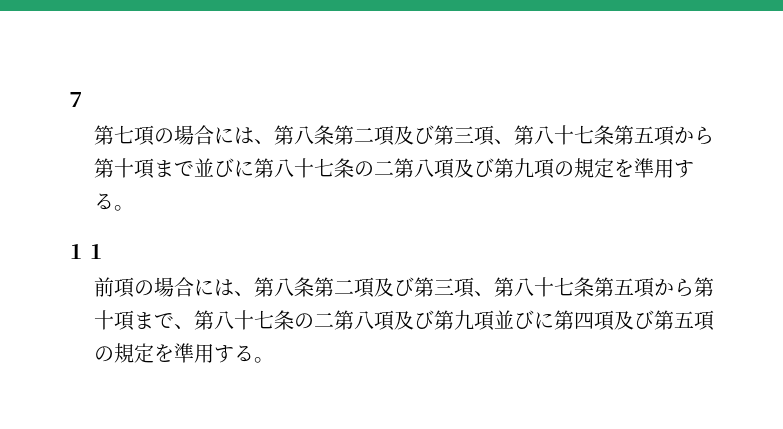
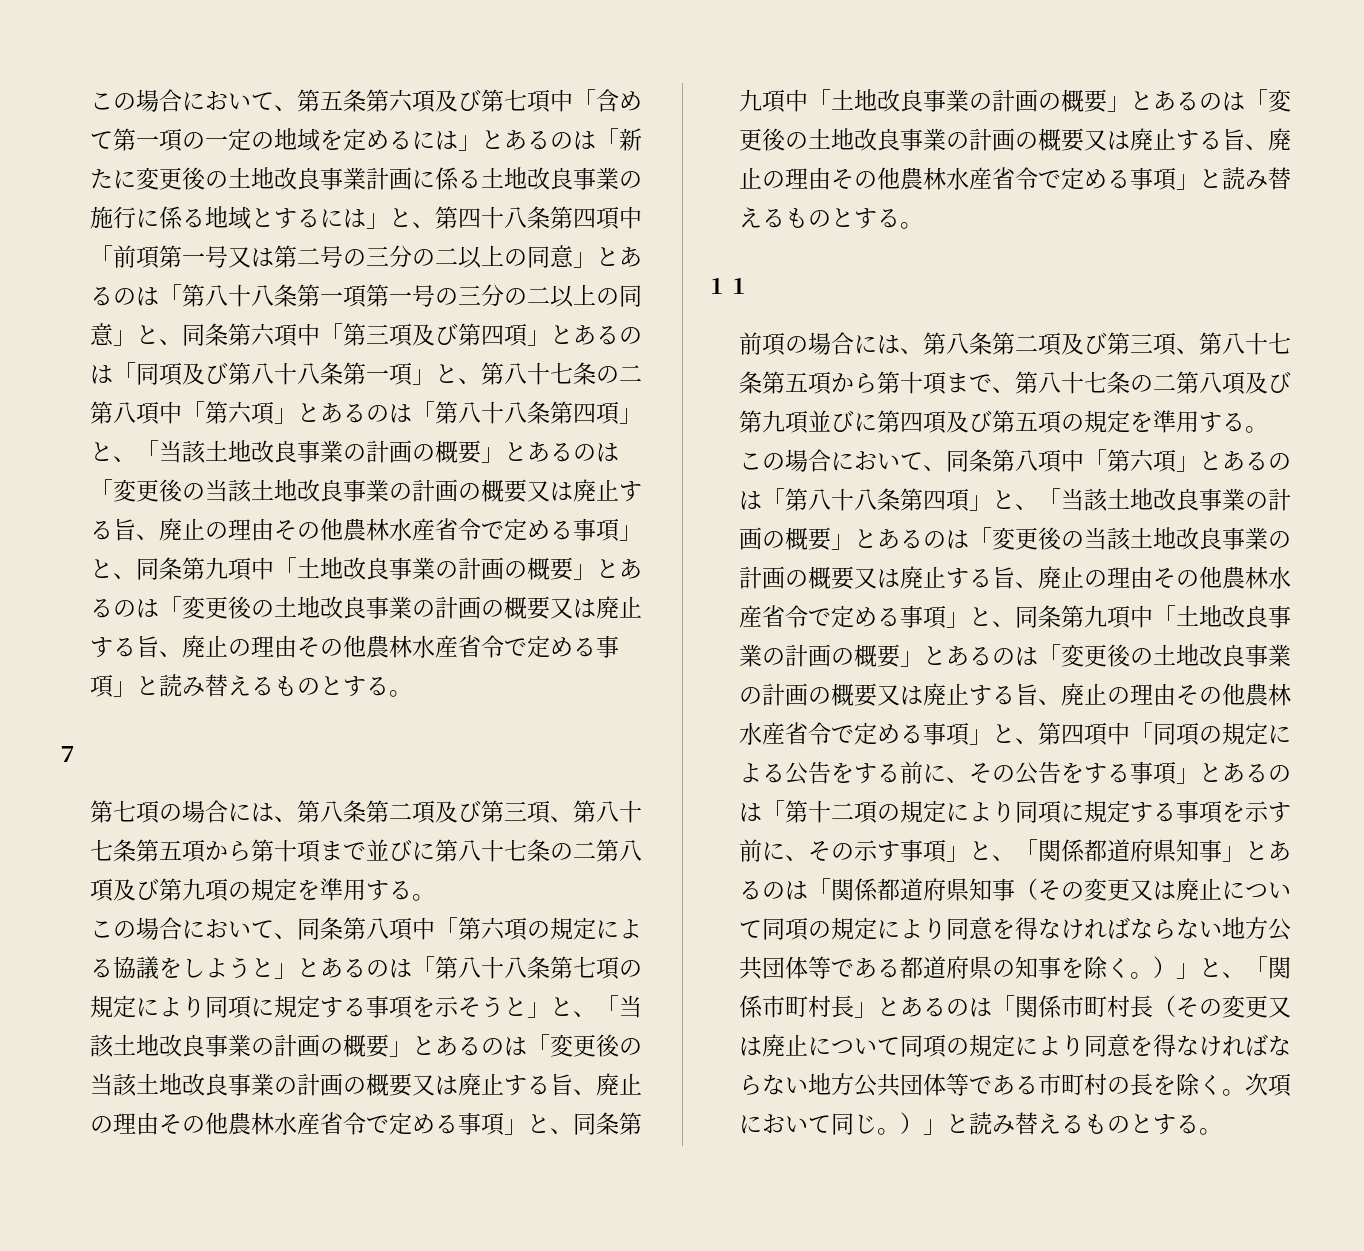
(66, 99) none -> [89,89,642,113] [89,128,642,152] [89,167,642,190] [89,206,642,230] [89,245,642,269] [89,284,642,308] [89,323,642,347] [89,362,642,386] [89,401,642,425] [89,440,619,464] [89,479,642,503] [89,518,642,542] [89,557,642,581] [89,596,642,620] [89,635,619,658] [89,674,412,698] この場合において、第五条第六項及び第七項中「含めて第一項の一定の地域を定めるには」とあるのは「新たに変更後の土地改良事業計画に係る土地改良事業の施行に係る地域とするには」と、第四十八条第四項中「前項第一号又は第二号の三分の二以上の同意」とあるのは「第八十八条第一項第一号の三分の二以上の同意」と、同条第六項中「第三項及び第四項」とあるのは「同項及び第八十八条第一項」と、第八十七条の二第八項中「第六項」とあるのは「第八十八条第四項」と、「当該土地改良事業の計画の概要」とあるのは「変更後の当該土地改良事業の計画の概要又は廃止する旨、廃止の理由その他農林水産省令で定める事項」と、同条第九項中「土地改良事業の計画の概要」とあるのは「変更後の土地改良事業の計画の概要又は廃止する旨、廃止の理由その他農林水産省令で定める事項」と読み替えるものとする。 //
(135, 208) none -> [89,917,642,941] [89,956,642,980] [89,995,642,1019] [89,1034,642,1058] [89,1073,642,1097] [89,1112,642,1136] [738,89,1291,113] [738,128,1291,152] [738,167,1291,191] [738,207,923,229] // この場合において、同条第八項中「第六項の規定による協議をしようと」とあるのは「第八十八条第七項の規定により同項に規定する事項を示そうと」と、「当該土地改良事業の計画の概要」とあるのは「変更後の当該土地改良事業の計画の概要又は廃止する旨、廃止の理由その他農林水産省令で定める事項」と、同条第九項中「土地改良事業の計画の概要」とあるのは「変更後の土地改良事業の計画の概要又は廃止する旨、廃止の理由その他農林水産省令で定める事項」と読み替えるものとする。
(275, 360) none -> [738,449,1291,473] [738,488,1291,512] [738,527,1291,551] [738,566,1291,590] [738,605,1291,629] [738,644,1291,668] [738,683,1291,707] [738,722,1291,746] [738,761,1291,785] [738,800,1291,824] [738,839,1291,863] [738,878,1291,901] [738,917,1291,941] [738,956,1291,980] [738,995,1291,1018] [738,1034,1291,1058] [738,1073,1291,1097] [738,1112,1222,1135] // この場合において、同条第八項中「第六項」とあるのは「第八十八条第四項」と、「当該土地改良事業の計画の概要」とあるのは「変更後の当該土地改良事業の計画の概要又は廃止する旨、廃止の理由その他農林水産省令で定める事項」と、同条第九項中「土地改良事業の計画の概要」とあるのは「変更後の土地改良事業の計画の概要又は廃止する旨、廃止の理由その他農林水産省令で定める事項」と、第四項中「同項の規定による公告をする前に、その公告をする事項」とあるのは「第十二項の規定により同項に規定する事項を示す前に、その示す事項」と、「関係都道府県知事」とあるのは「関係都道府県知事（その変更又は廃止について同項の規定により同意を得なければならない地方公共団体等である都道府県の知事を除く。）」と、「関係市町村長」とあるのは「関係市町村長（その変更又は廃止について同項の規定により同意を得なければならない地方公共団体等である市町村の長を除く。次項において同じ。）」と読み替えるものとする。

